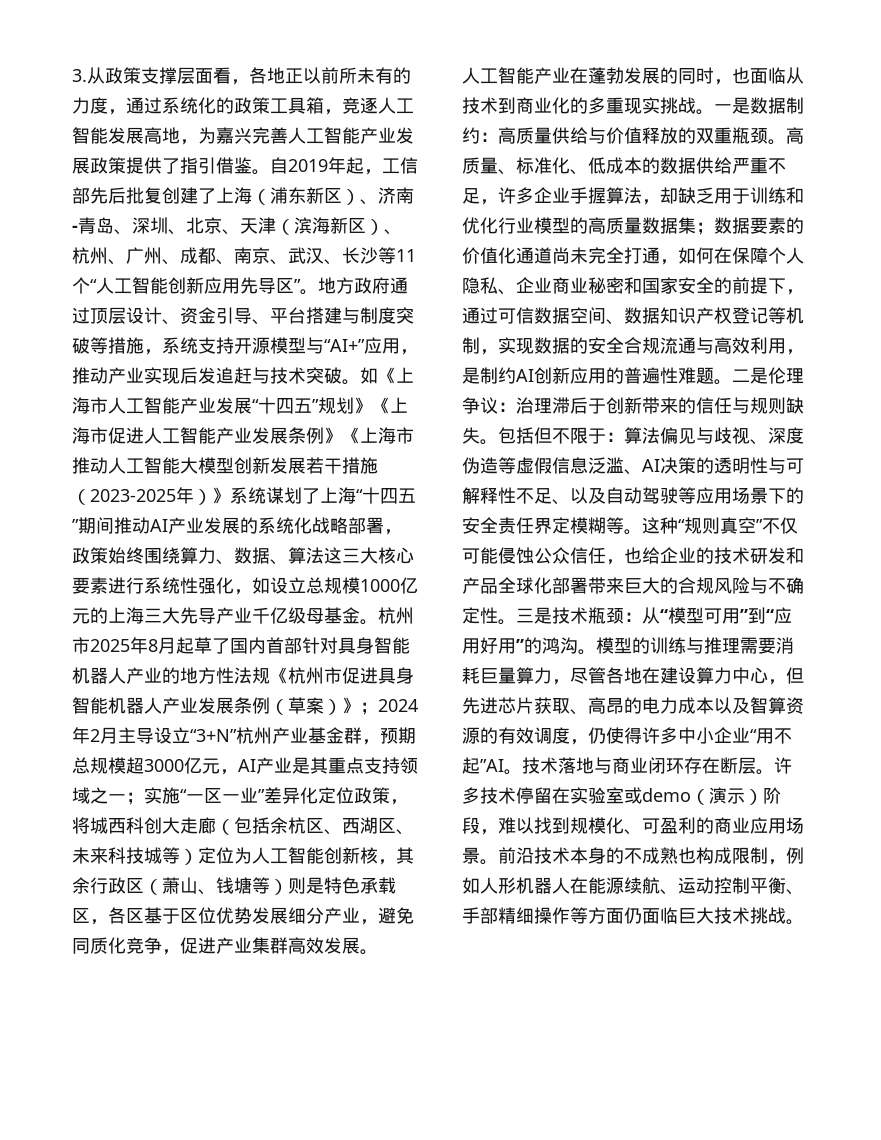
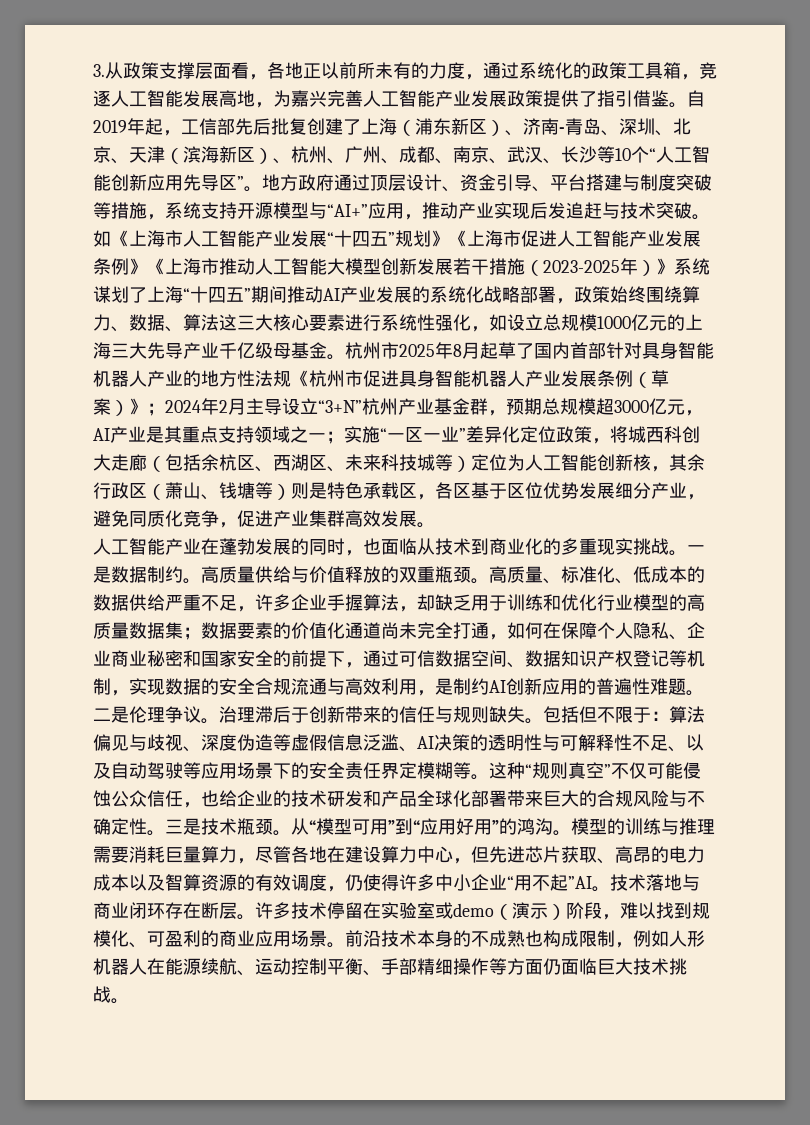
[396,249,416,262] 11 -> [615,148,631,161] 10
[480,132,498,142] ： -> [183,578,201,584] 。
[498,402,516,412] ： -> [201,718,219,724] 。
[624,612,642,622] ： -> [273,830,291,836] 。

